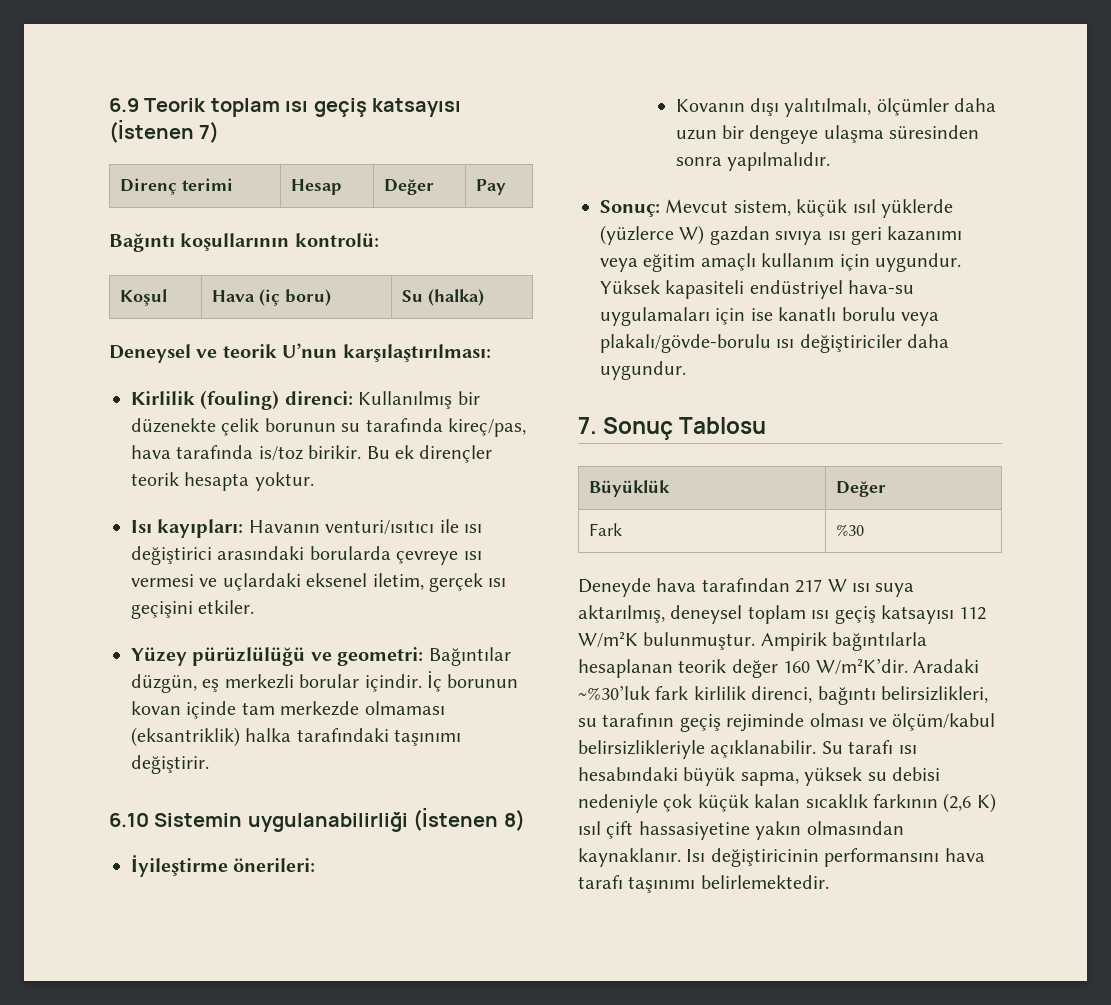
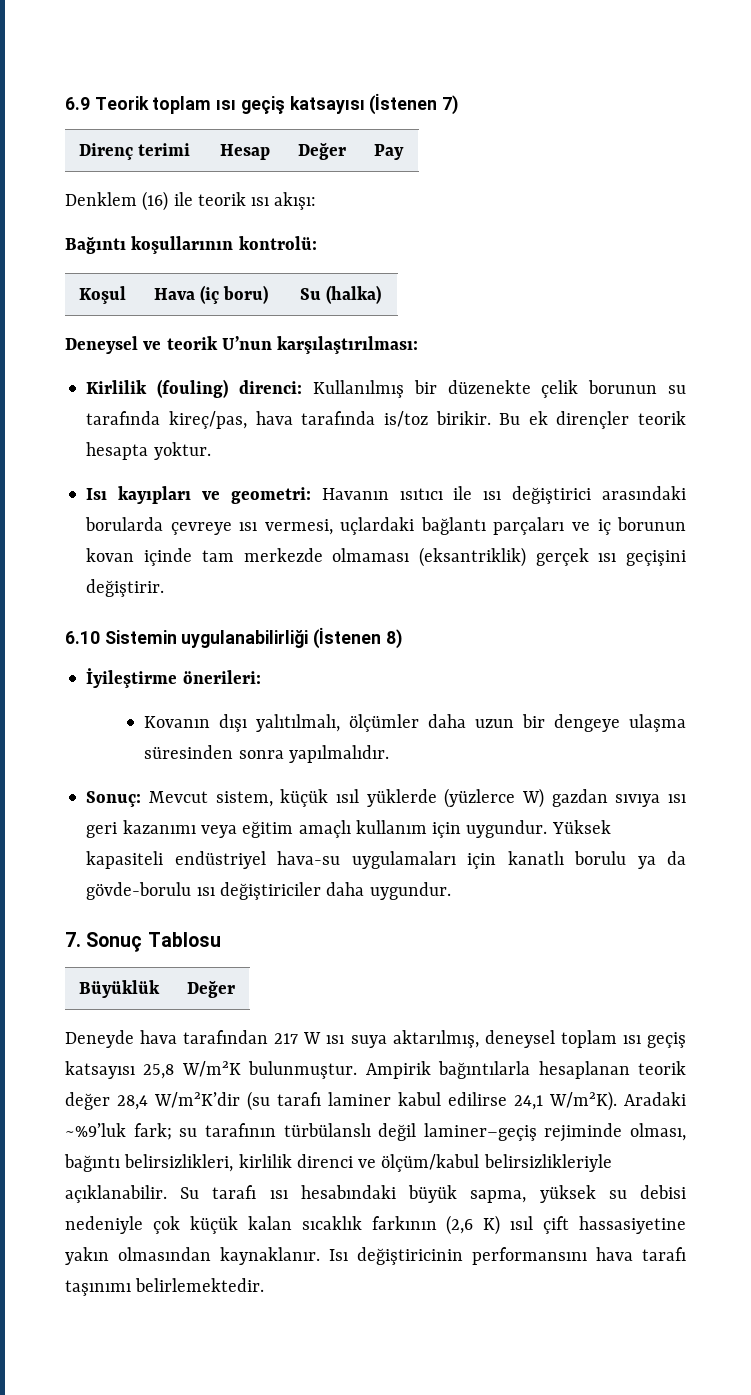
(507, 187) none -> [65,191,317,211] // Denklem (16) ile teorik ısı akışı:
[157,519,435,538] kayıpları: Havanın venturi/ısıtıcı -> [118,486,443,504] kayıpları ve geometri: Havanın ısıtıcı
[131,573,507,592] [131,600,255,619] [131,647,511,666] [131,671,442,693] vermesi ve uçlardaki eksenel iletim, gerçek ısı geçişini etkiler. // Yüzey pürüzlülüğü ve geometri: Bağıntılar düzgün, eş merkezli borular içindir. İç -> [264,517,611,535] vermesi, uçlardaki bağlantı parçaları ve iç
[245,728,462,746] halka tarafındaki taşınımı -> [535,548,687,566] gerçek ısı geçişini
[750,308,773,321] ise -> (497, 861) none
[901,312,939,326] [600,334,771,353] veya plakalı/gövde-borulu -> [637,851,687,869] [86,882,192,900] ya da gövde-borulu
[589,523,623,536] [836,524,865,536] // Fark | %30 -> (235, 989) none
[959,607,987,620] 112 -> [143,1064,175,1079] 25,8
[783,658,979,675] [578,685,988,705] [578,713,864,732] 160 W/m²K’dir. Aradaki ~%30’luk fark kirlilik direnci, bağıntı belirsizlikleri, su tarafının geçiş rejiminde olması -> [117,1091,686,1111] [65,1123,686,1142] [64,1154,353,1172] 28,4 W/m²K’dir (su tarafı laminer kabul edilirse 24,1 W/m²K). Aradaki ~%9’luk fark; su tarafının türbülanslı değil laminer–geçiş rejiminde olması, bağıntı belirsizlikleri, kirlilik direnci

